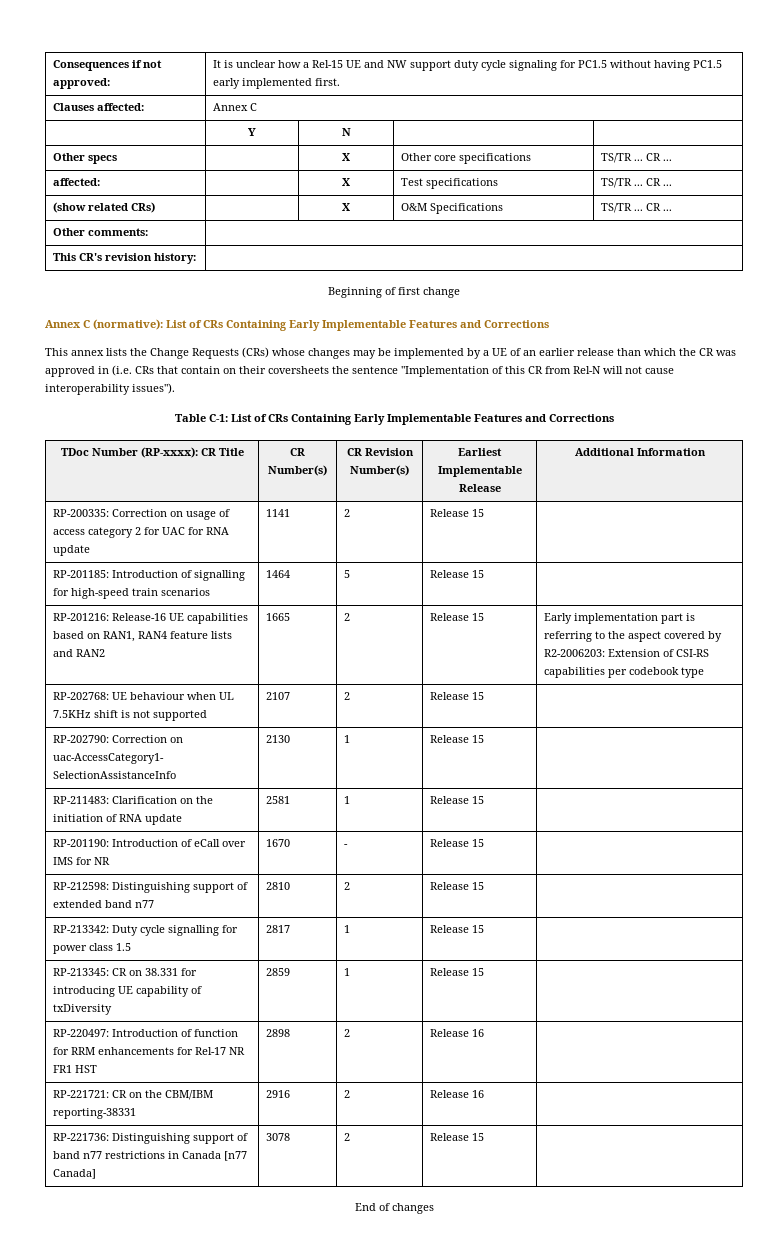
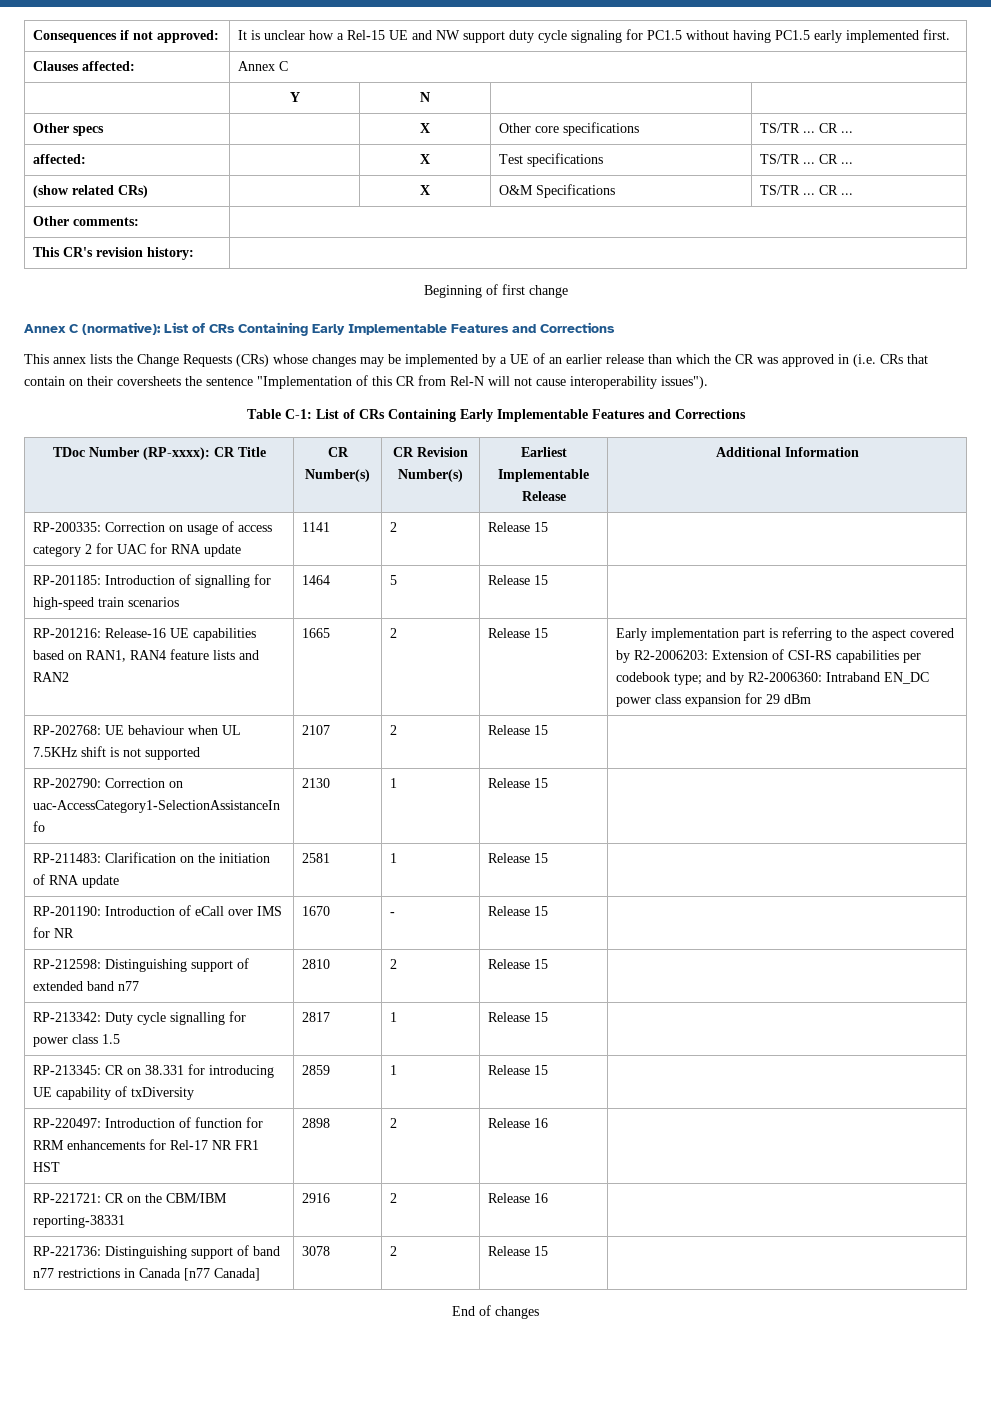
[680,667,704,678] type -> [674,672,930,685] [616,693,812,707] type; and by R2-2006360: Intraband EN_DC power class expansion for 29 dBm

